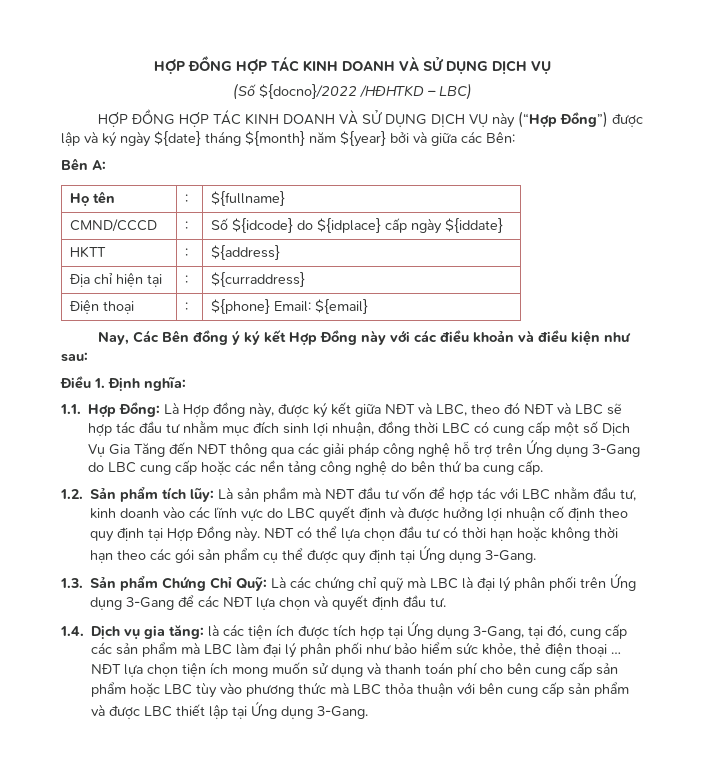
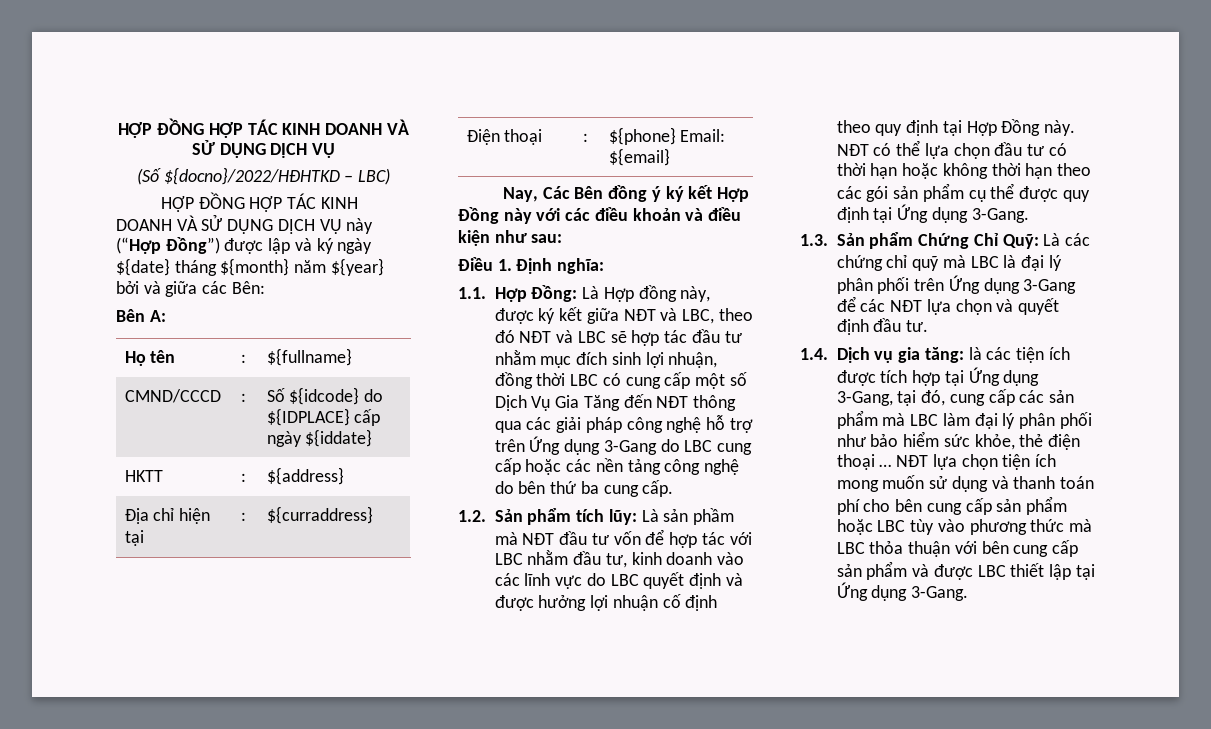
[258,84,424,99] ${docno}/2022 /HĐHTKD -> [163,167,340,185] ${docno}/2022/HĐHTKD
[317,218,382,233] ${idplace} -> [266,408,350,426] ${IDPLACE}

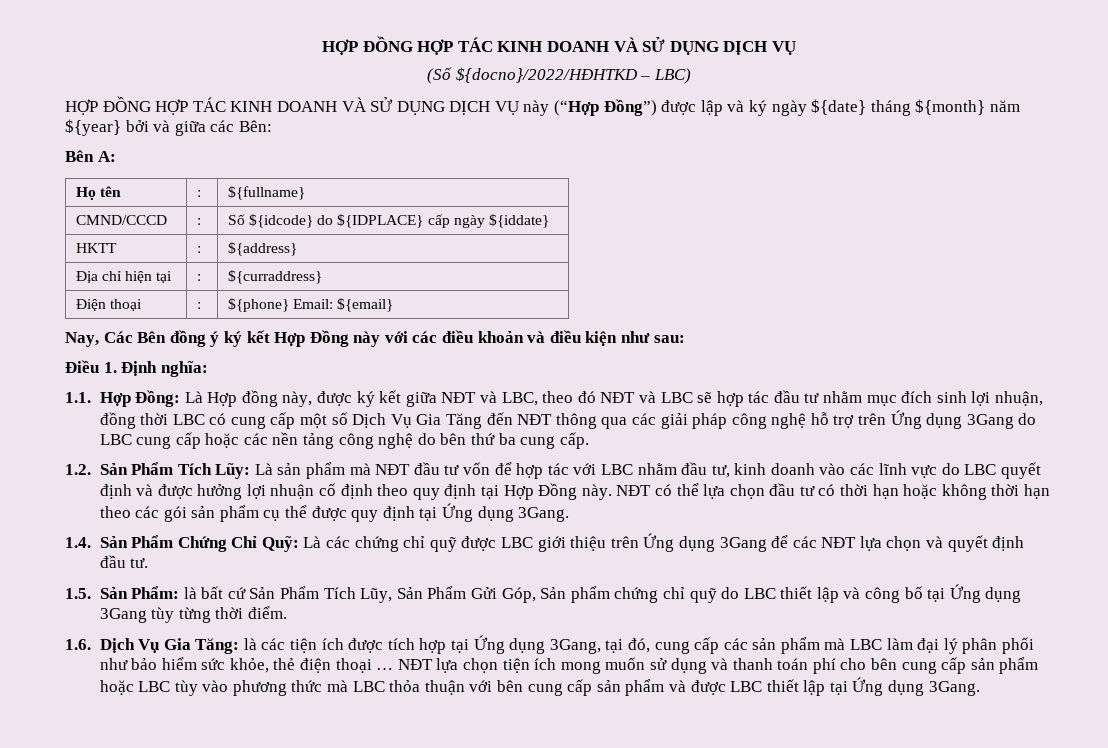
[603,440,657,455] 3-Gang -> [966,414,1014,429] 3Gang
[527,508,637,525] phẩm tích lũy: -> [131,462,251,479] Phẩm Tích Lũy:
[693,508,735,525] phầm -> [306,462,346,479] phẩm
[971,208,1029,223] [800,232,914,249] 3-Gang. // 1.3. Sản phẩm -> [518,507,570,522] [65,535,174,548] 3Gang. // 1.4. Sản Phẩm
[942,255,1062,271] [836,275,1077,294] mà LBC là đại lý phân phối trên Ứng dụng 3-Gang -> [461,533,767,552] được LBC giới thiệu trên Ứng dụng 3Gang
[800,347,964,363] 1.4. Dịch vụ gia tăng: -> [65,584,1022,603] [99,606,287,623] [65,638,240,654] 1.5. Sản Phẩm: là bất cứ Sản Phẩm Tích Lũy, Sản Phẩm Gửi Góp, Sản phẩm chứng chỉ quỹ do LBC thiết lập và công bố tại Ứng dụng 3Gang tùy từng thời điểm. // 1.6. Dịch Vụ Gia Tăng:
[836,391,893,406] 3-Gang, -> [549,639,601,654] 3Gang,
[911,586,969,601] 3-Gang. -> [928,681,980,696] 3Gang.

